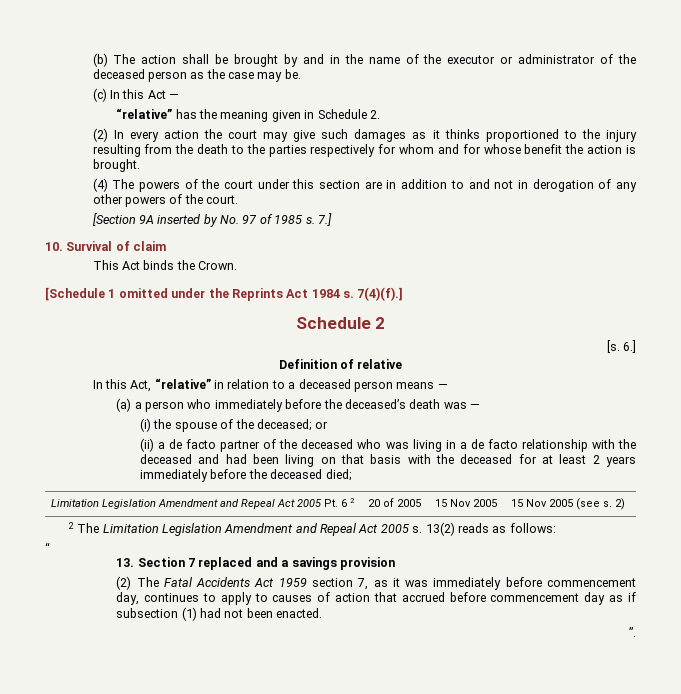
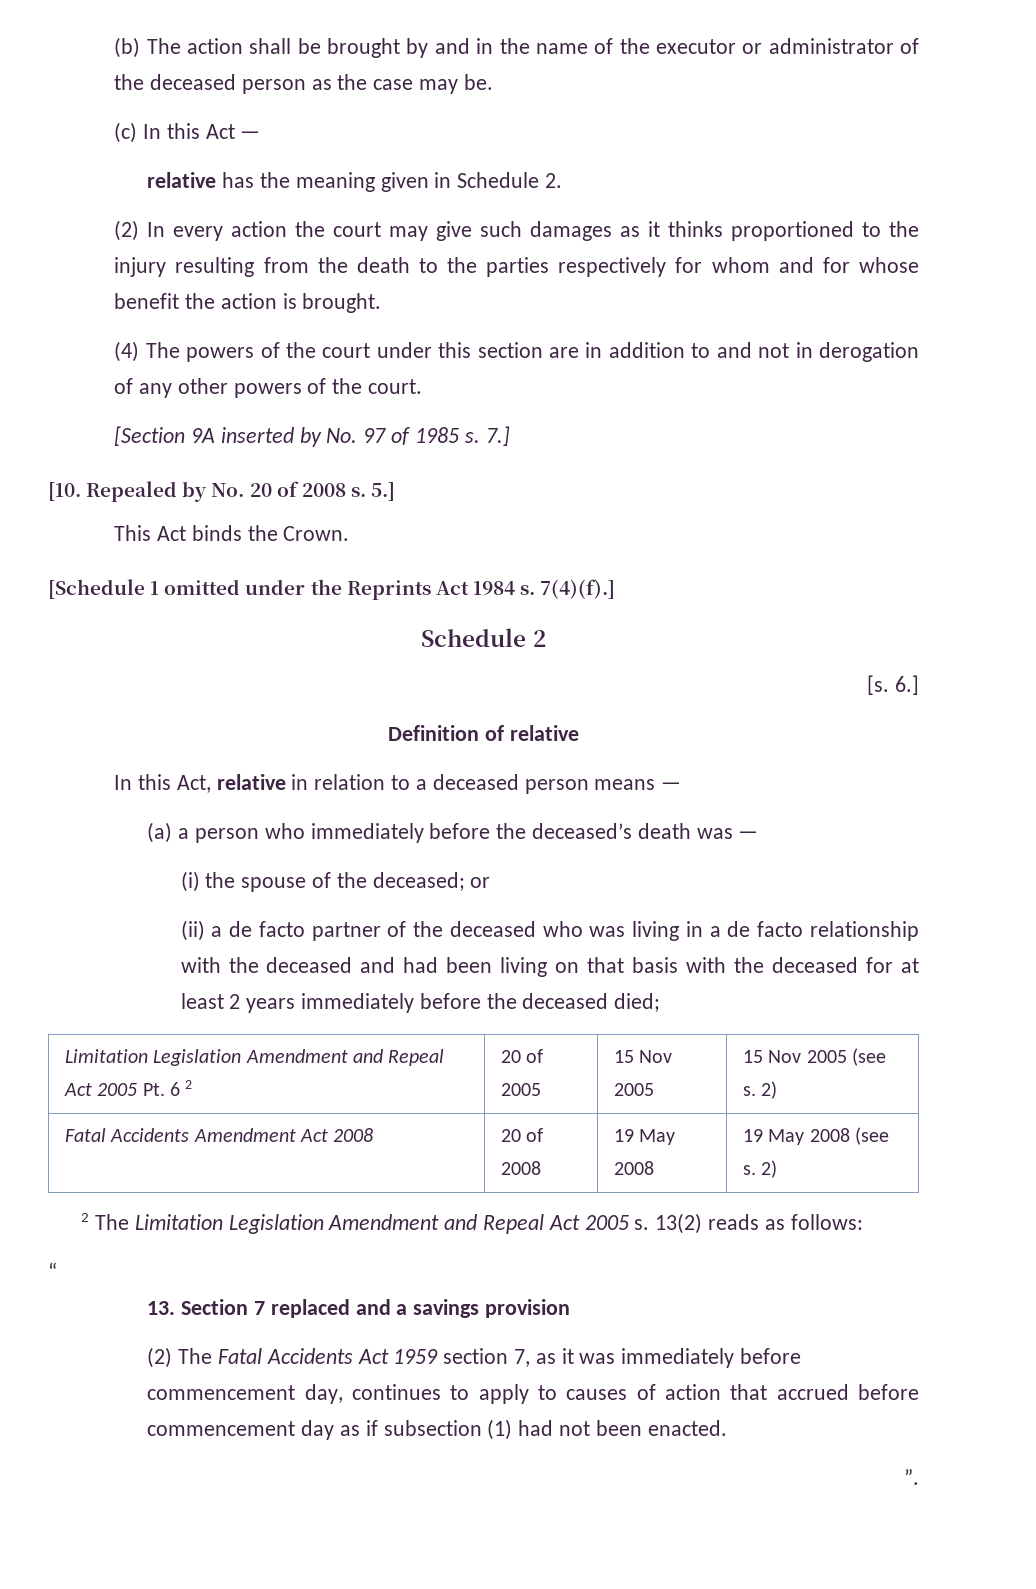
[116,108,173,119] “relative” -> [147,172,217,188] relative
[45,241,167,251] 10. Survival of claim -> [48,481,396,502] [10. Repealed by No. 20 of 2008 s. 5.]
[154,378,211,389] “relative” -> [216,774,286,790] relative
(626, 504) none -> [65,1128,374,1142] [501,1128,544,1142] [501,1161,542,1175] [614,1129,676,1145] [614,1161,655,1175] [743,1127,889,1145] [743,1160,778,1178] // Fatal Accidents Amendment Act 2008 | 20 of 2008 | 19 May 2008 | 19 May 2008 (see s. 2)

